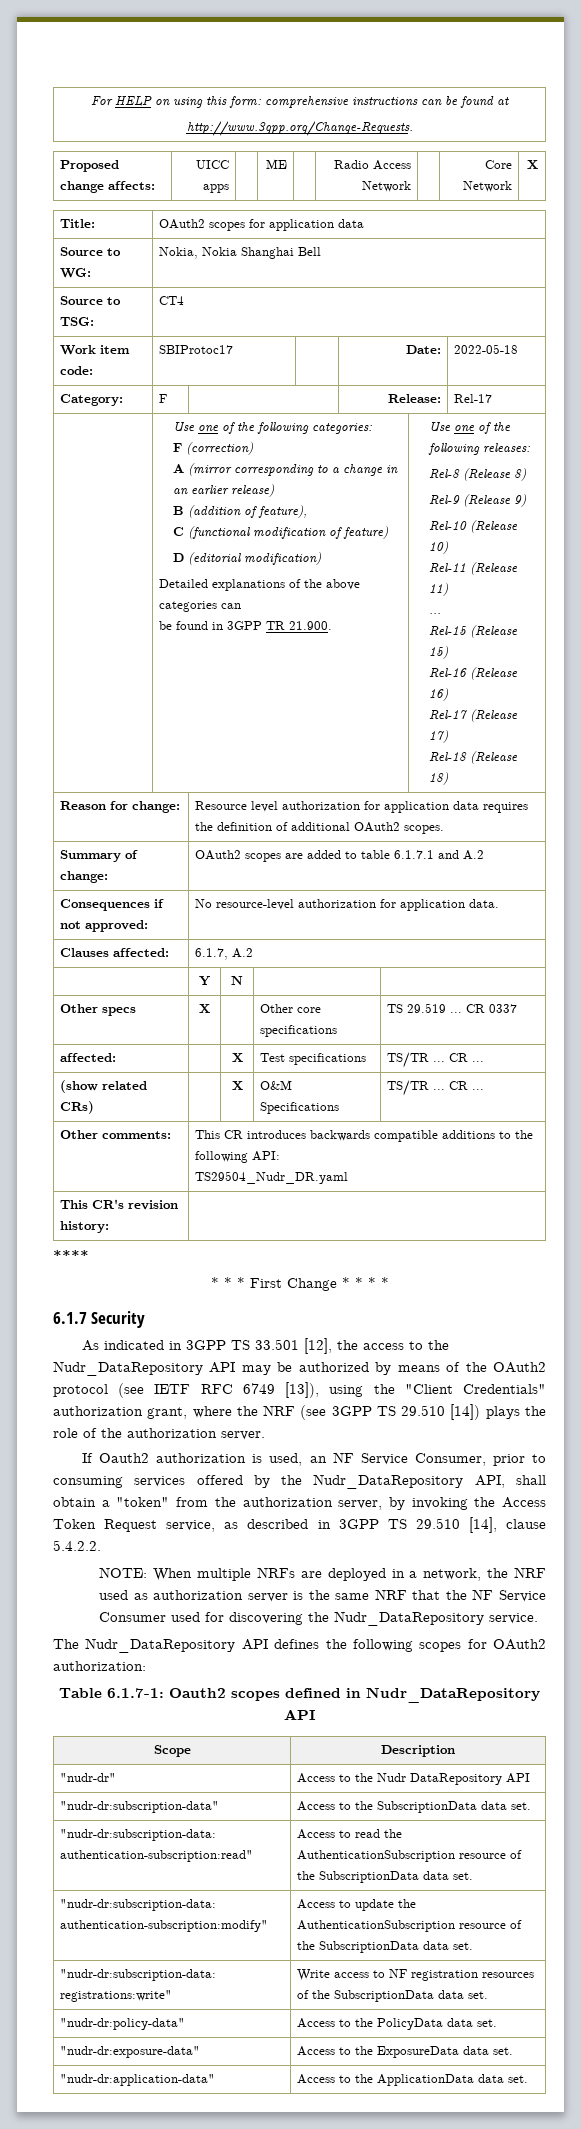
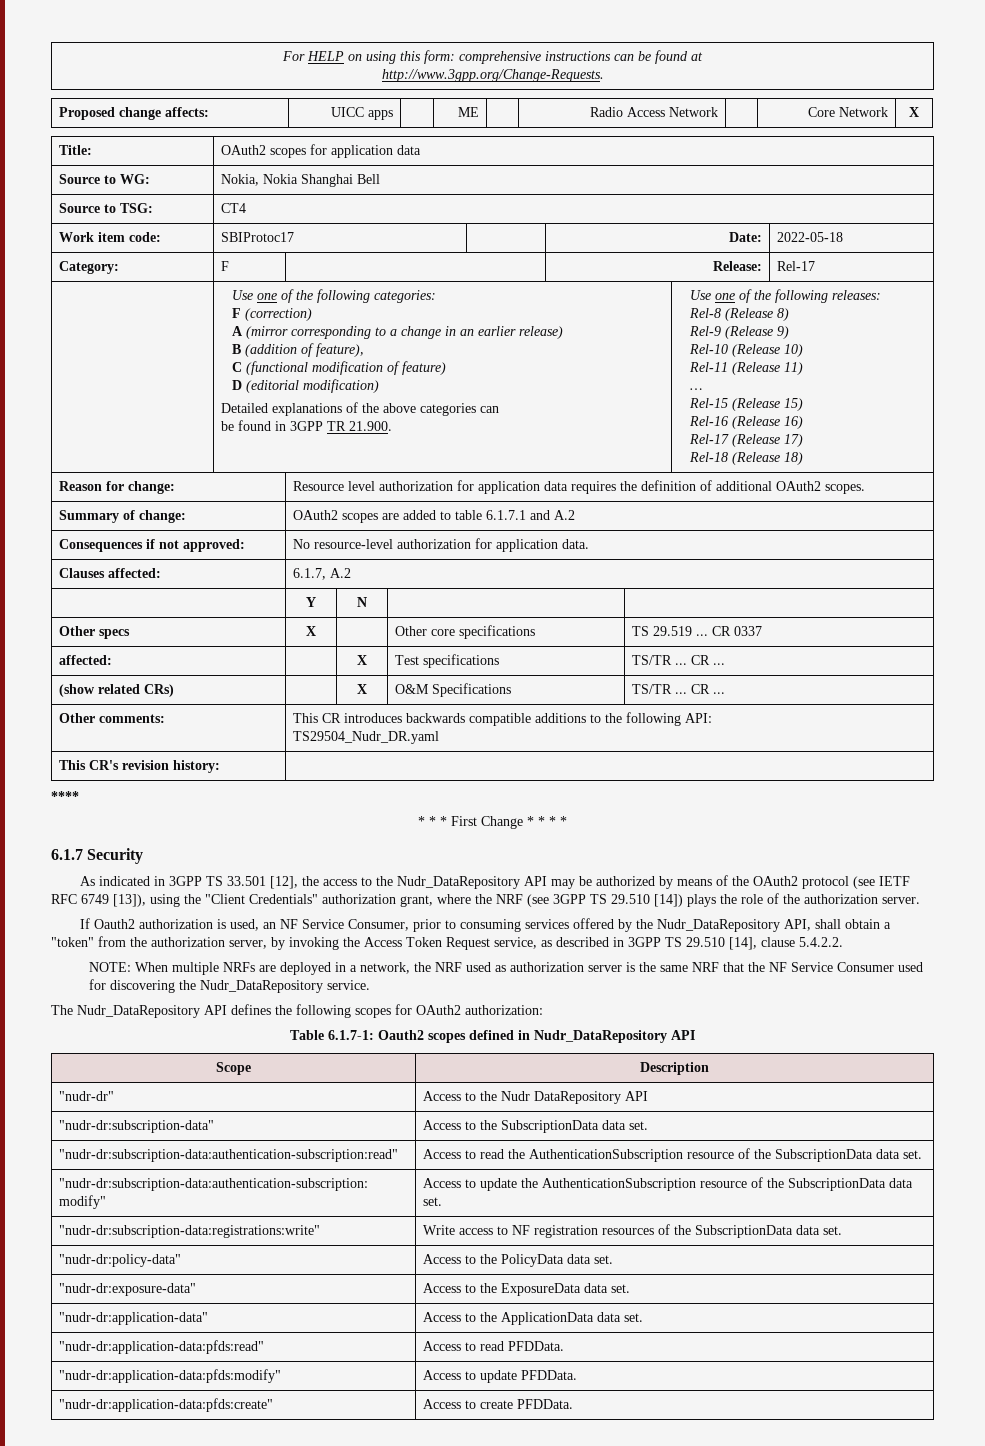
(529, 2079) none -> [58,1340,264,1354] [422,1341,564,1351] [58,1369,281,1383] [422,1370,577,1383] [58,1398,273,1412] [422,1399,573,1409] // "nudr-dr:application-data:pfds:read" | Access to read PFDData. // "nudr-dr:application-data:pfds:modify" | Access to update PFDData. // "nudr-dr:application-data:pfds:create" | Access to create PFDData.

